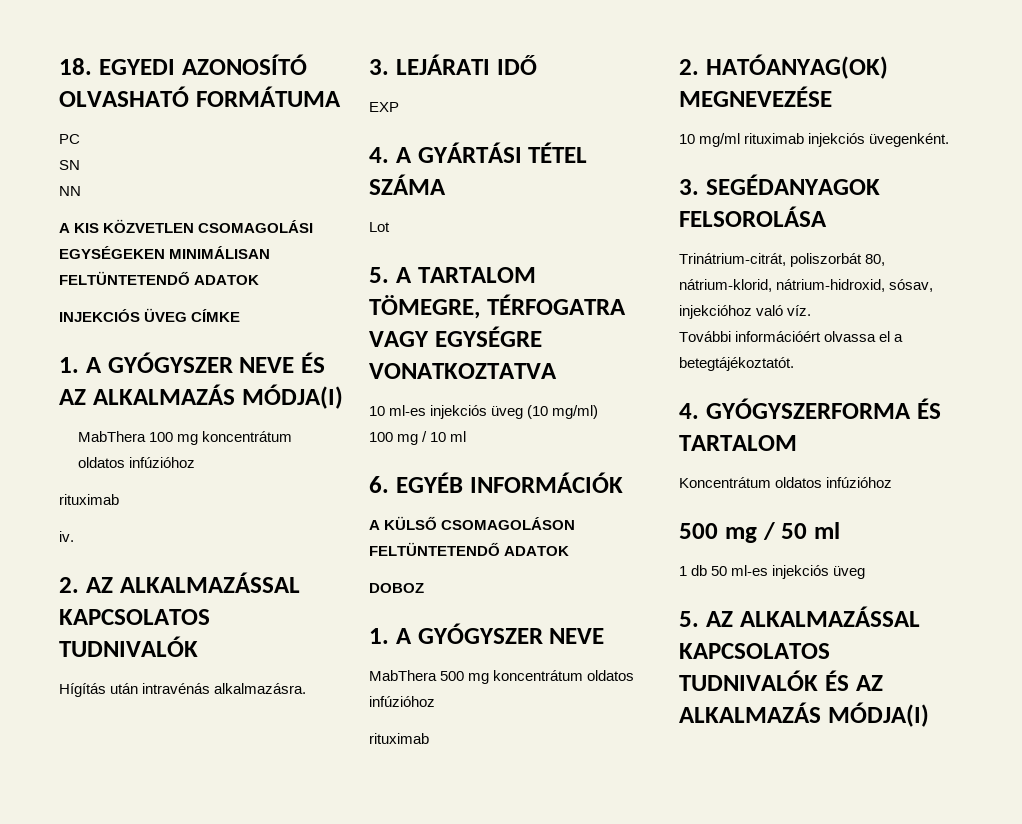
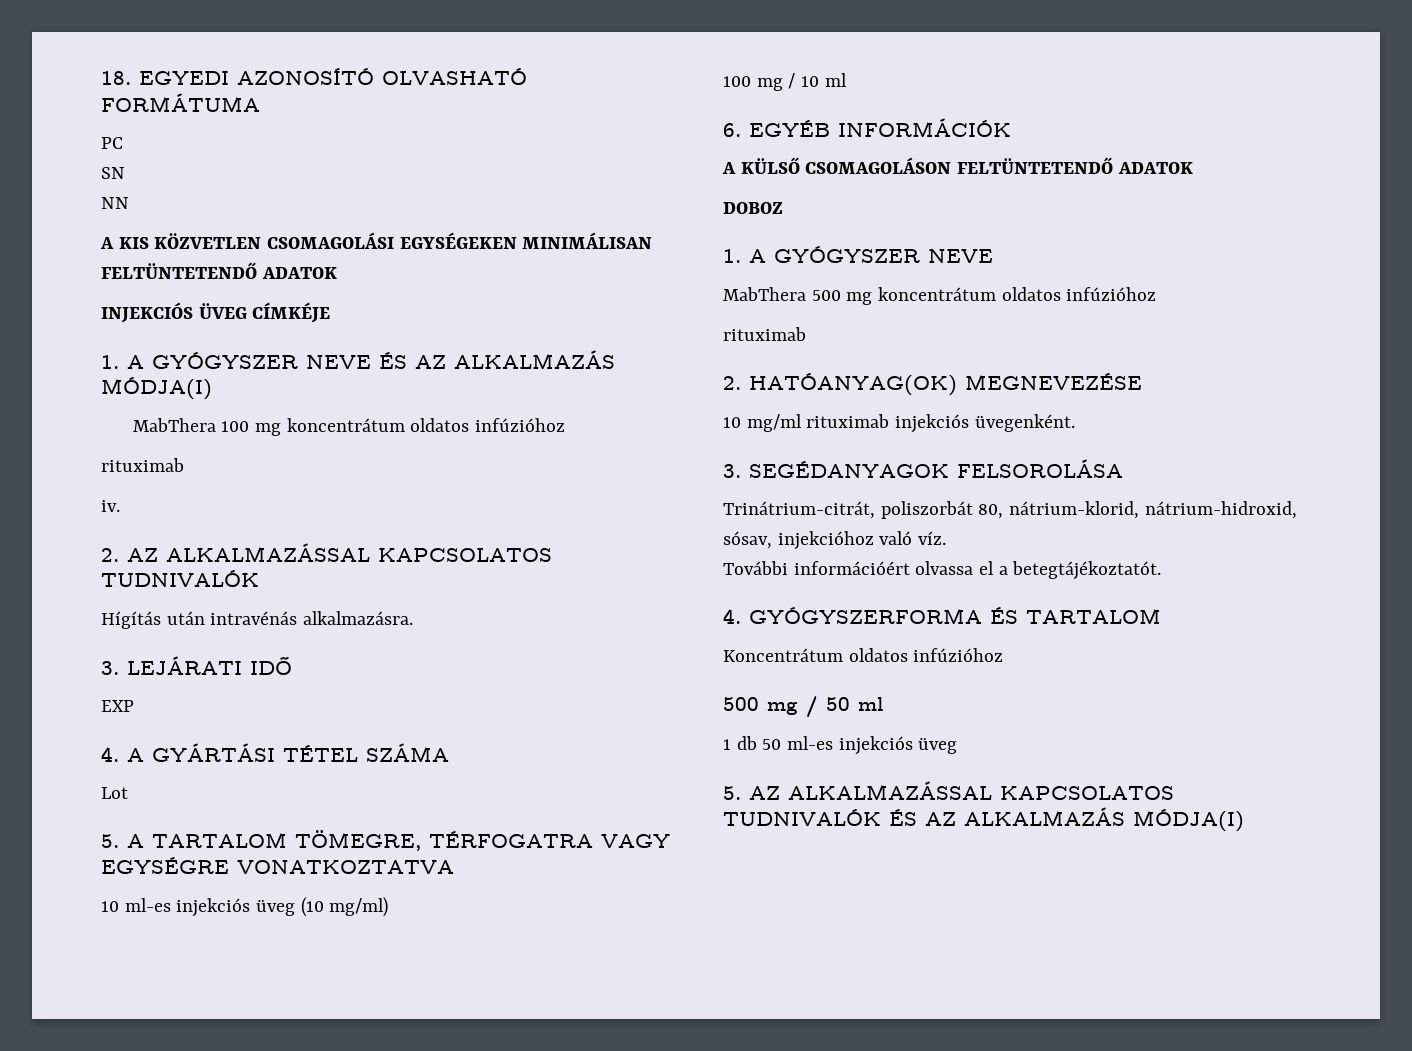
[191,309,241,322] CÍMKE -> [252,302,331,323] CÍMKÉJE

